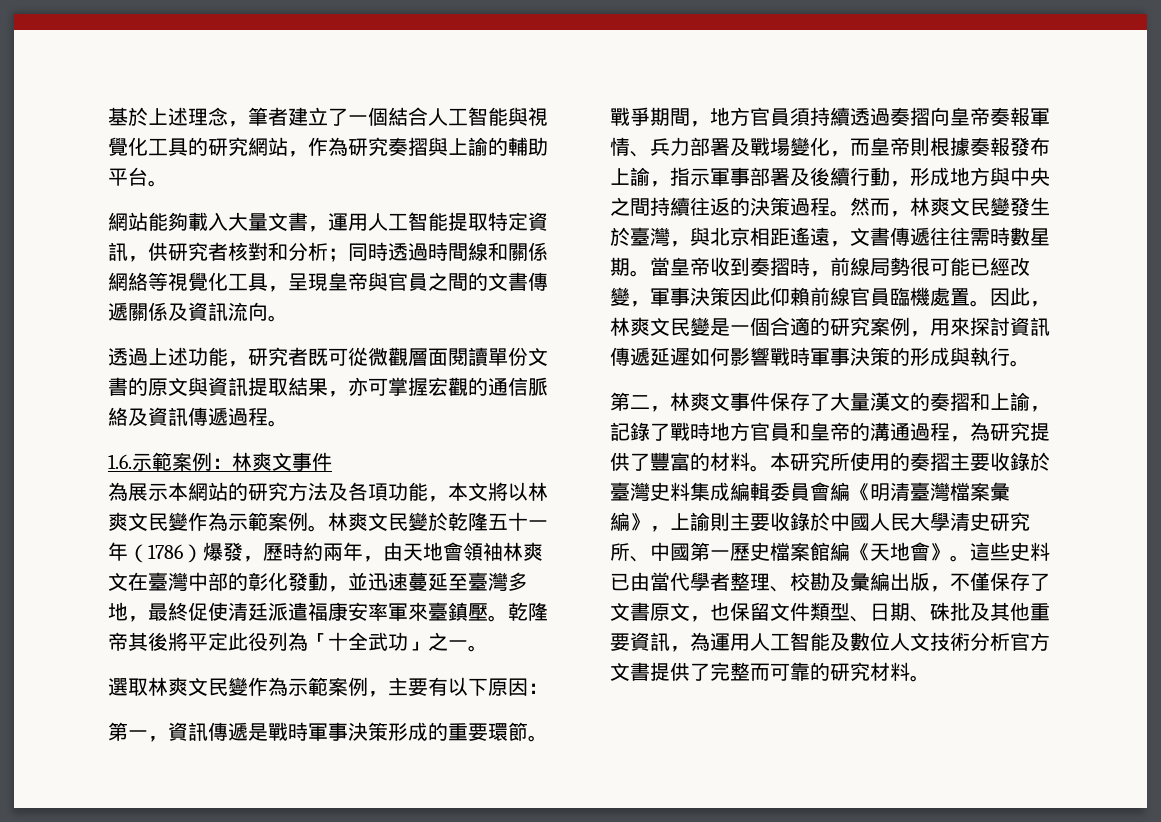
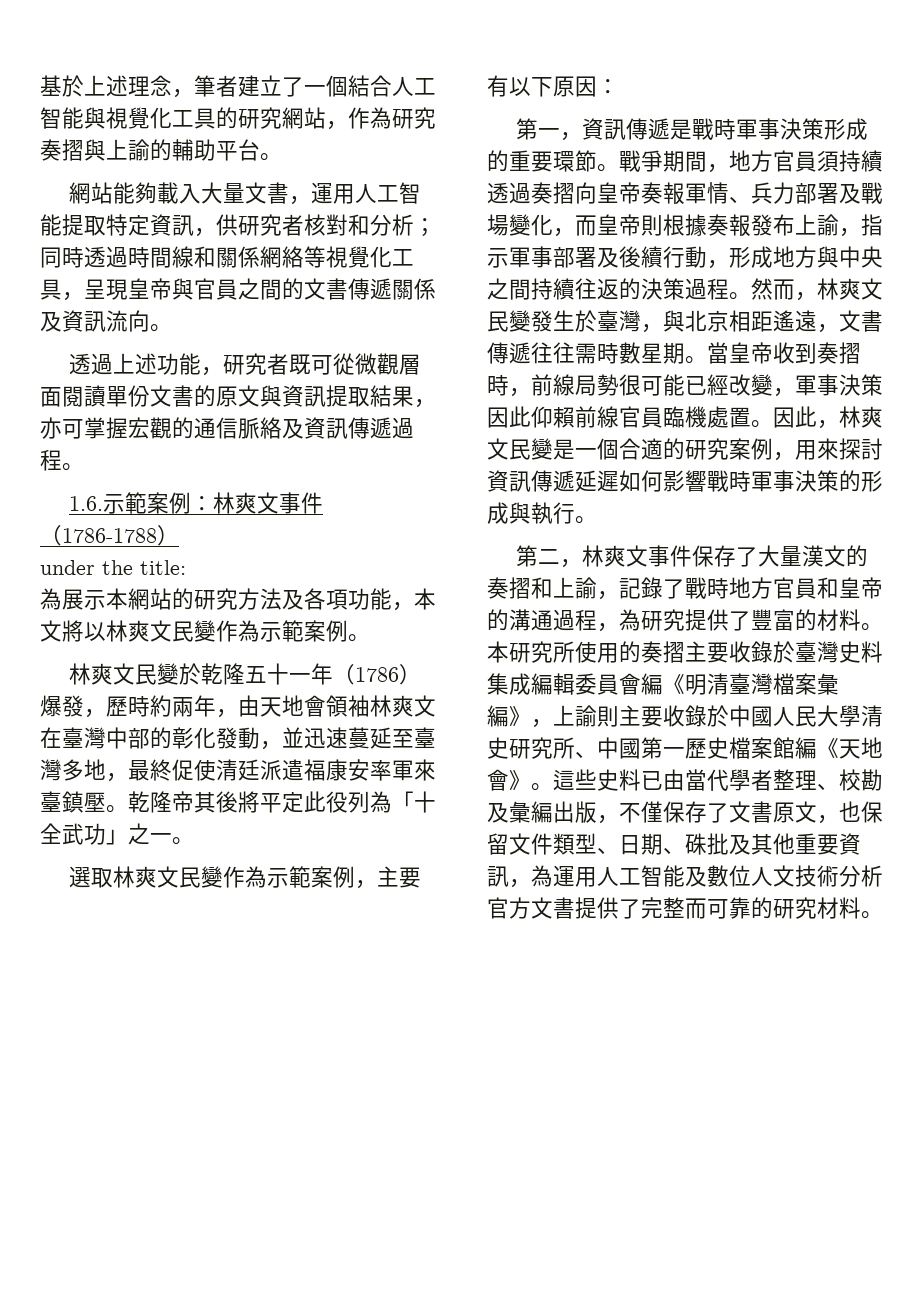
(332, 461) none -> [40,525,179,546] [40,560,186,575] （1786-1788） // under the title:
(328, 528) none -> (370, 638) //

